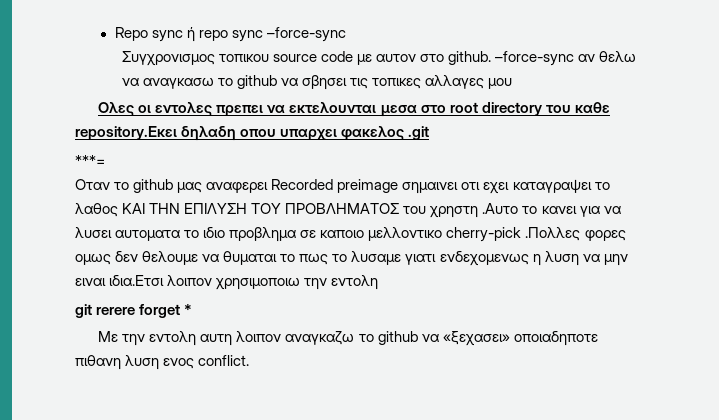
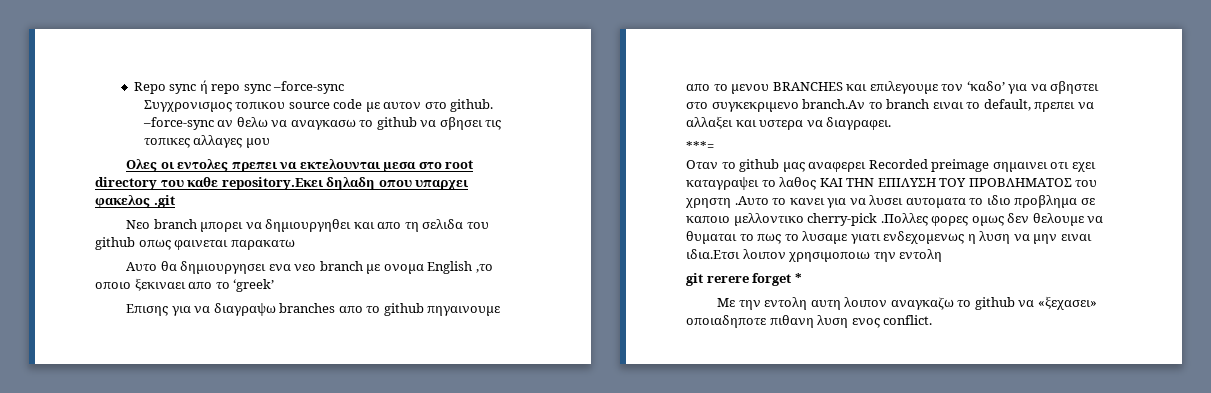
(430, 133) none -> [126,219,489,232] [95,237,295,250] [126,261,493,274] [95,278,275,292] [126,303,502,316] [686,81,1100,94] [686,99,1094,112] [686,116,892,130] // Νεο branch μπορει να δημιουργηθει και απο τη σελιδα του github οπως φαινεται παρακατω // Αυτο θα δημιουργησει ενα νεο branch με ονομα English ,το οποιο ξεκιναει απο το ‘greek’ // Επισης για να διαγραψω branches απο το github πηγαινουμε απο το μενου BRANCHES και επιλεγουμε τον ‘καδο’ για να σβηστει στο συγκεκριμενο branch.Αν το branch ειναι το default, πρεπει να αλλαξει και υστερα να διαγραφει.

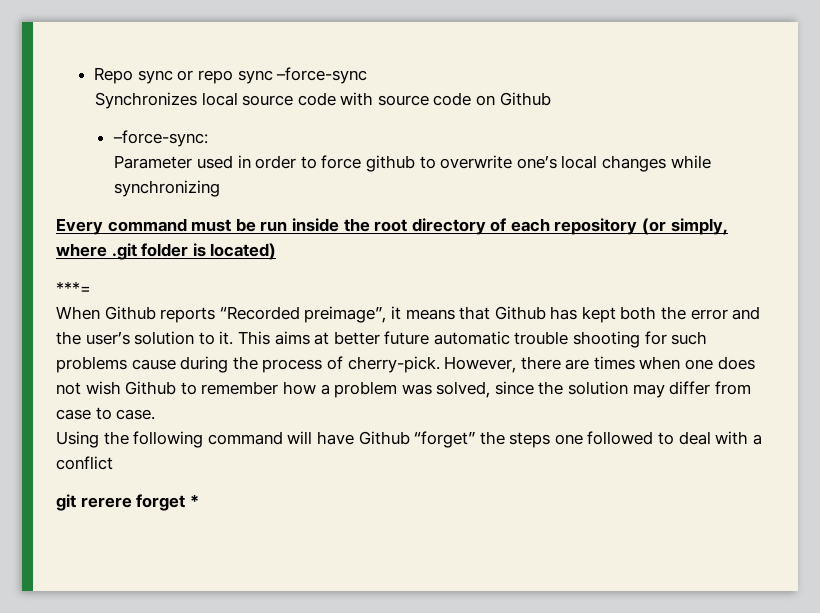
[199,80,208,94] ή -> [177,70,194,81] or
[143,99,494,112] [142,117,502,130] [143,135,270,148] [126,159,474,172] [95,177,469,190] [95,195,175,208] [126,219,489,232] [95,237,295,250] [126,261,493,274] [95,278,275,292] [126,303,502,316] [686,81,1100,94] [686,99,1094,112] [686,116,892,130] [686,141,714,151] [686,159,1096,172] [686,177,1098,190] [685,195,1096,208] [686,213,1104,226] [686,231,1092,244] [686,249,943,262] [686,273,802,286] [717,296,1097,310] [686,315,933,328] Συγχρονισμος τοπικου source code με αυτον στο github. –force-sync αν θελω να αναγκασω το github να σβησει τις τοπικες αλλαγες μου // Ολες οι εντολες πρεπει να εκτελουνται μεσα στο root directory του καθε repository.Εκει δηλαδη οπου υπαρχει φακελος .git // Νεο branch μπορει να δημιουργηθει και απο τη σελιδα του github οπως φαινεται παρακατω // Αυτο θα δημιουργησει ενα νεο branch με ονομα English ,το οποιο ξεκιναει απο το ‘greek’ // Επισης για να διαγραψω branches απο το github πηγαινουμε απο το μενου BRANCHES και επιλεγουμε τον ‘καδο’ για να σβηστει στο συγκεκριμενο branch.Αν το branch ειναι το default, πρεπει να αλλαξει και υστερα να διαγραφει. // ***= // Οταν το github μας αναφερει Recorded preimage σημαινει οτι εχει καταγραψει το λαθος ΚΑΙ ΤΗΝ ΕΠΙΛΥΣΗ ΤΟΥ ΠΡΟΒΛΗΜΑΤΟΣ του χρηστη .Αυτο το κανει για να λυσει αυτοματα το ιδιο προβλημα σε καποιο μελλοντικο cherry-pick .Πολλες φορες ομως δεν θελουμε να θυμαται το πως το λυσαμε γιατι ενδεχομενως η λυση να μην ειναι ιδια.Ετσι λοιπον χρησιμοποιω την εντολη // git rerere forget * // Με την εντολη αυτη λοιπον αναγκαζω το github να «ξεχασει» οποιαδηποτε πιθανη λυση ενος conflict. -> [94,92,551,109] [112,130,208,147] [114,155,711,172] [114,180,221,197] [56,218,728,235] [56,243,277,260] [56,281,91,294] [56,306,761,323] [56,331,708,348] [56,356,755,373] [56,381,751,398] [56,407,156,420] [56,431,762,448] [56,456,113,470] [56,494,199,511] Synchronizes local source code with source code on Github // –force-sync: // Parameter used in order to force github to overwrite one’s local changes while synchronizing // Every command must be run inside the root directory of each repository (or simply, where .git folder is located) // ***= // When Github reports “Recorded preimage”, it means that Github has kept both the error and the user’s solution to it. This aims at better future automatic trouble shooting for such problems cause during the process of cherry-pick. However, there are times when one does not wish Github to remember how a problem was solved, since the solution may differ from case to case. // Using the following command will have Github “forget” the steps one followed to deal with a conflict // git rerere forget *

